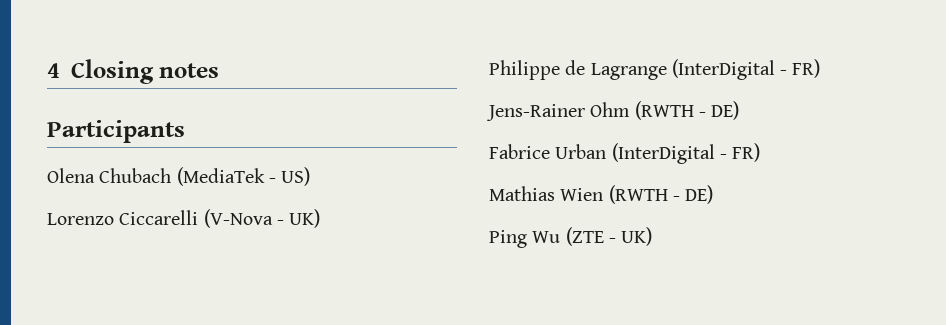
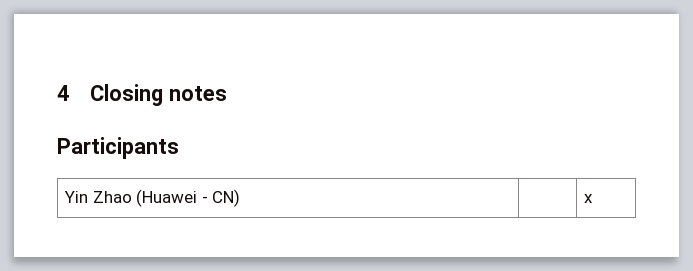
[47,167,311,186] [47,209,321,228] [489,59,821,80] [486,101,740,121] [489,143,761,164] [489,185,714,204] [489,227,653,248] // Olena Chubach (MediaTek - US) // Lorenzo Ciccarelli (V-Nova - UK) // Philippe de Lagrange (InterDigital - FR) // Jens-Rainer Ohm (RWTH - DE) // Fabrice Urban (InterDigital - FR) // Mathias Wien (RWTH - DE) // Ping Wu (ZTE - UK) -> [64,189,241,207] [584,194,594,203] // Yin Zhao (Huawei - CN) | | x

